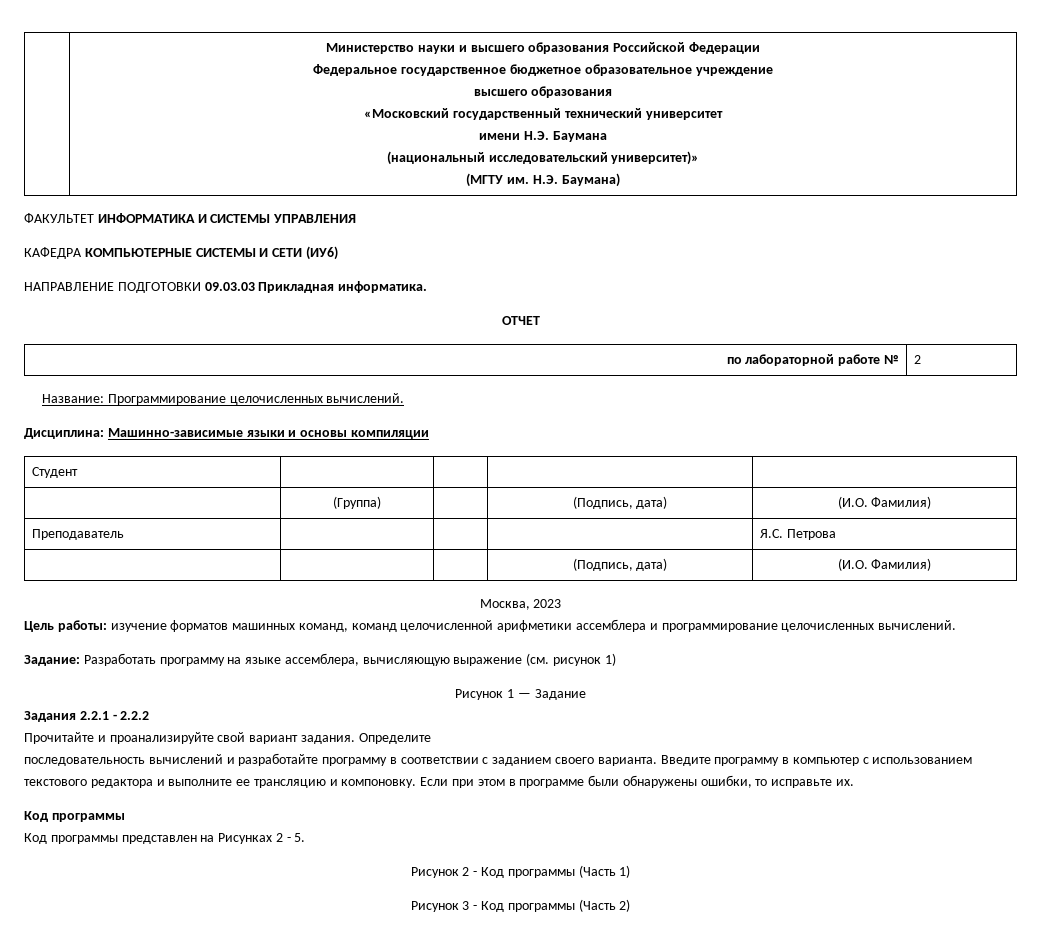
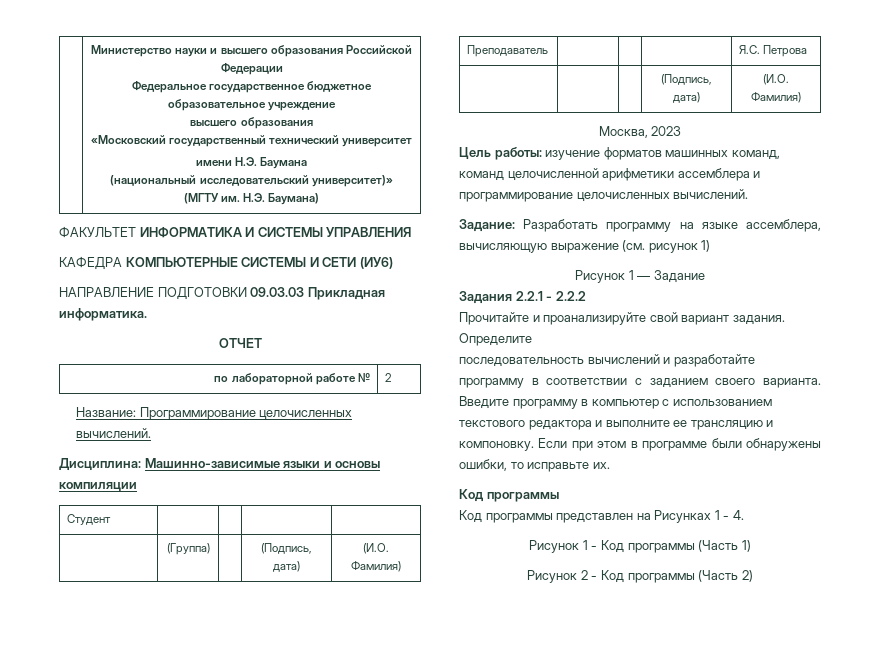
[275,833,306,842] 2 - 5. -> [714,510,744,520] [529,540,751,553] 1 - 4. // Рисунок 1 - Код программы (Часть 1)
[619,865,631,878] [410,899,616,912] 1) // Рисунок 3 - Код программы (Часть -> (739, 576) none

